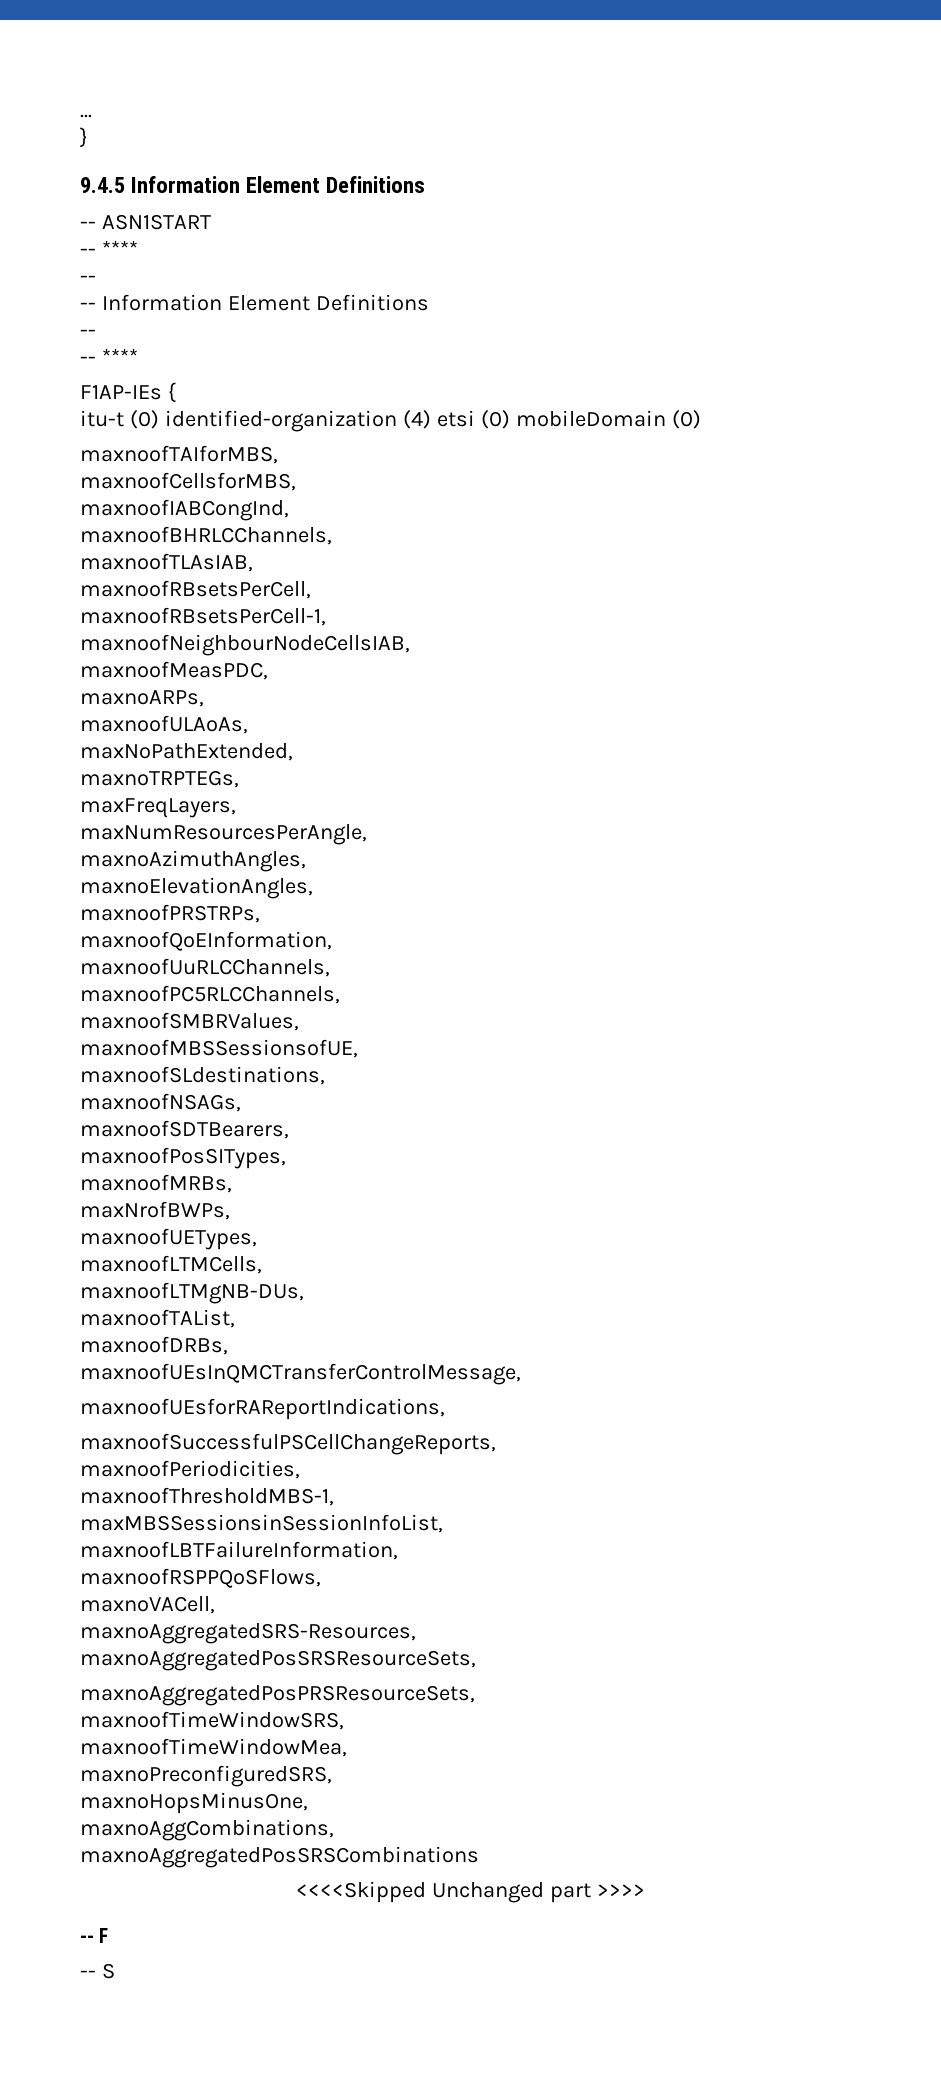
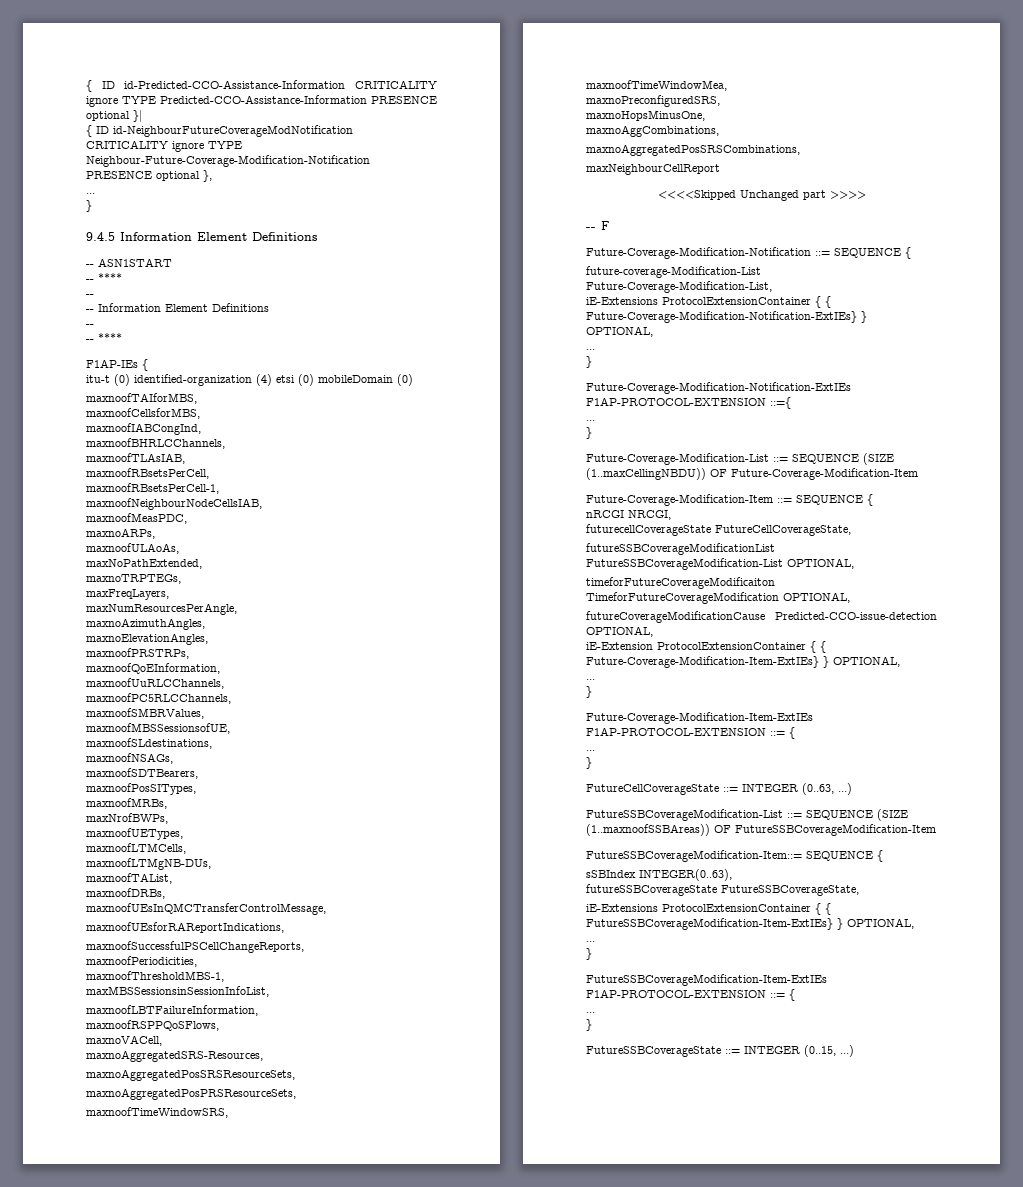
(80, 116) none -> [86,80,437,92] [86,95,437,107] [86,110,142,122] [86,125,353,137] [86,140,242,152] [86,155,370,167] [86,170,212,182] { ID id-Predicted-CCO-Assistance-Information CRITICALITY ignore TYPE Predicted-CCO-Assistance-Information PRESENCE optional }| // { ID id-NeighbourFutureCoverageModNotification CRITICALITY ignore TYPE Neighbour-Future-Coverage-Modification-Notification PRESENCE optional }, //
[80,1846,479,1868] maxnoAggregatedPosSRSCombinations -> [586,144,800,156] [586,164,720,175] maxnoAggregatedPosSRSCombinations, // maxNeighbourCellReport
[80,1963,115,1979] -- S -> [586,247,911,259] [586,266,761,278] [586,281,772,293] [586,296,831,308] [586,311,867,323] [586,326,653,337] [586,349,595,350] [586,356,592,368] [586,382,851,394] [586,397,791,409] [586,420,595,421] [586,427,592,439] [586,453,894,465] [586,468,918,480] [586,494,873,506] [586,510,671,520] [586,524,851,536] [586,543,775,555] [586,558,854,570] [586,577,775,589] [586,592,850,604] [586,611,937,623] [586,626,653,637] [586,641,826,653] [586,656,900,668] [586,679,595,680] [586,686,592,698] [586,712,813,724] [586,727,795,739] [586,750,595,751] [586,757,592,769] [586,783,852,795] [586,809,908,821] [586,824,936,836] [586,850,883,862] [586,869,732,881] [586,884,859,896] [586,903,831,915] [586,918,914,930] [586,941,595,942] [586,948,592,960] [586,974,827,986] [586,989,795,1001] [586,1012,595,1013] [586,1019,592,1031] [586,1045,854,1057] Future-Coverage-Modification-Notification ::= SEQUENCE { // future-coverage-Modification-List Future-Coverage-Modification-List, // iE-Extensions ProtocolExtensionContainer { { Future-Coverage-Modification-Notification-ExtIEs} } OPTIONAL, // ... // } // Future-Coverage-Modification-Notification-ExtIEs F1AP-PROTOCOL-EXTENSION ::={ // ... // } // Future-Coverage-Modification-List ::= SEQUENCE (SIZE (1..maxCellingNBDU)) OF Future-Coverage-Modification-Item // Future-Coverage-Modification-Item ::= SEQUENCE { // nRCGI NRCGI, // futurecellCoverageState FutureCellCoverageState, // futureSSBCoverageModificationList FutureSSBCoverageModification-List OPTIONAL, // timeforFutureCoverageModificaiton TimeforFutureCoverageModification OPTIONAL, // futureCoverageModificationCause Predicted-CCO-issue-detection OPTIONAL, // iE-Extension ProtocolExtensionContainer { { Future-Coverage-Modification-Item-ExtIEs} } OPTIONAL, // ... // } // Future-Coverage-Modification-Item-ExtIEs F1AP-PROTOCOL-EXTENSION ::= { // ... // } // FutureCellCoverageState ::= INTEGER (0..63, ...) // FutureSSBCoverageModification-List ::= SEQUENCE (SIZE (1..maxnoofSSBAreas)) OF FutureSSBCoverageModification-Item // FutureSSBCoverageModification-Item::= SEQUENCE { // sSBIndex INTEGER(0..63), // futureSSBCoverageState FutureSSBCoverageState, // iE-Extensions ProtocolExtensionContainer { { FutureSSBCoverageModification-Item-ExtIEs} } OPTIONAL, // ... // } // FutureSSBCoverageModification-Item-ExtIEs F1AP-PROTOCOL-EXTENSION ::= { // ... // } // FutureSSBCoverageState ::= INTEGER (0..15, ...)

